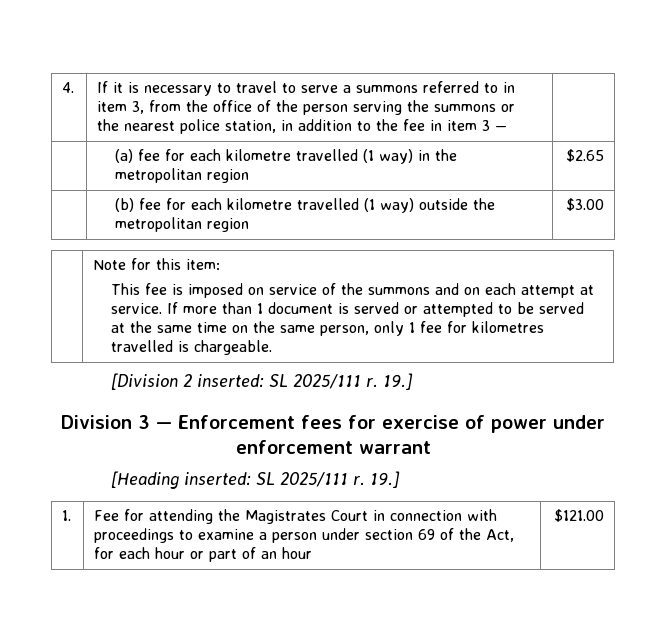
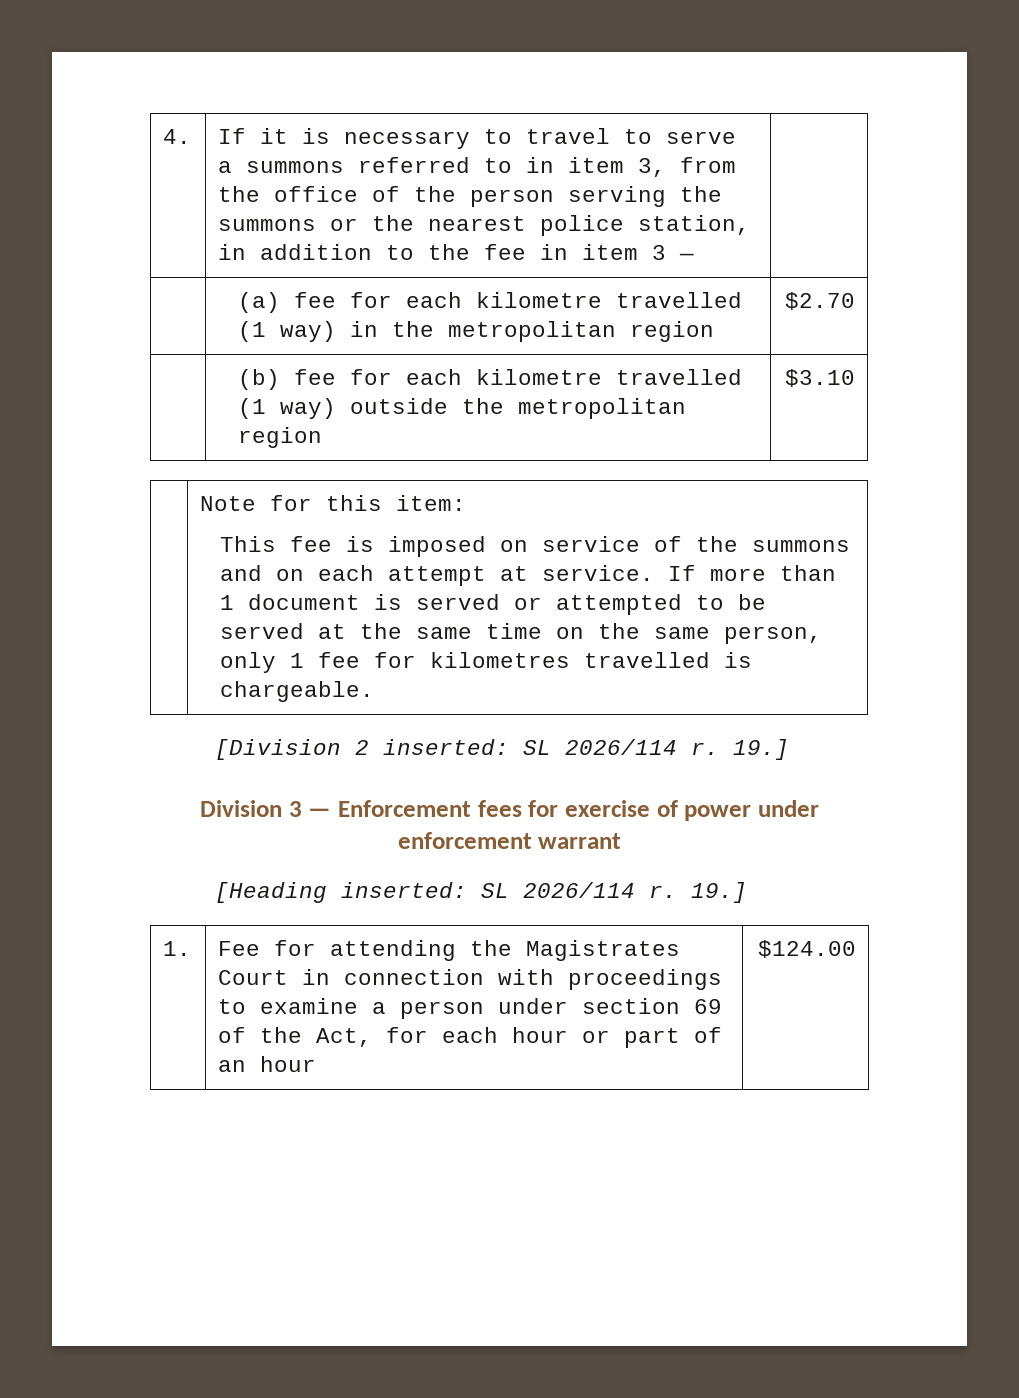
[565,149,604,162] $2.65 -> [784,292,855,310] $2.70
[565,198,604,211] $3.00 -> [784,369,855,387] $3.10
[293,374,362,389] 2025/111 -> [565,739,678,755] 2026/114
[280,472,349,487] 2025/111 -> [523,882,636,898] 2026/114
[553,509,604,522] $121.00 -> [757,940,856,958] $124.00

